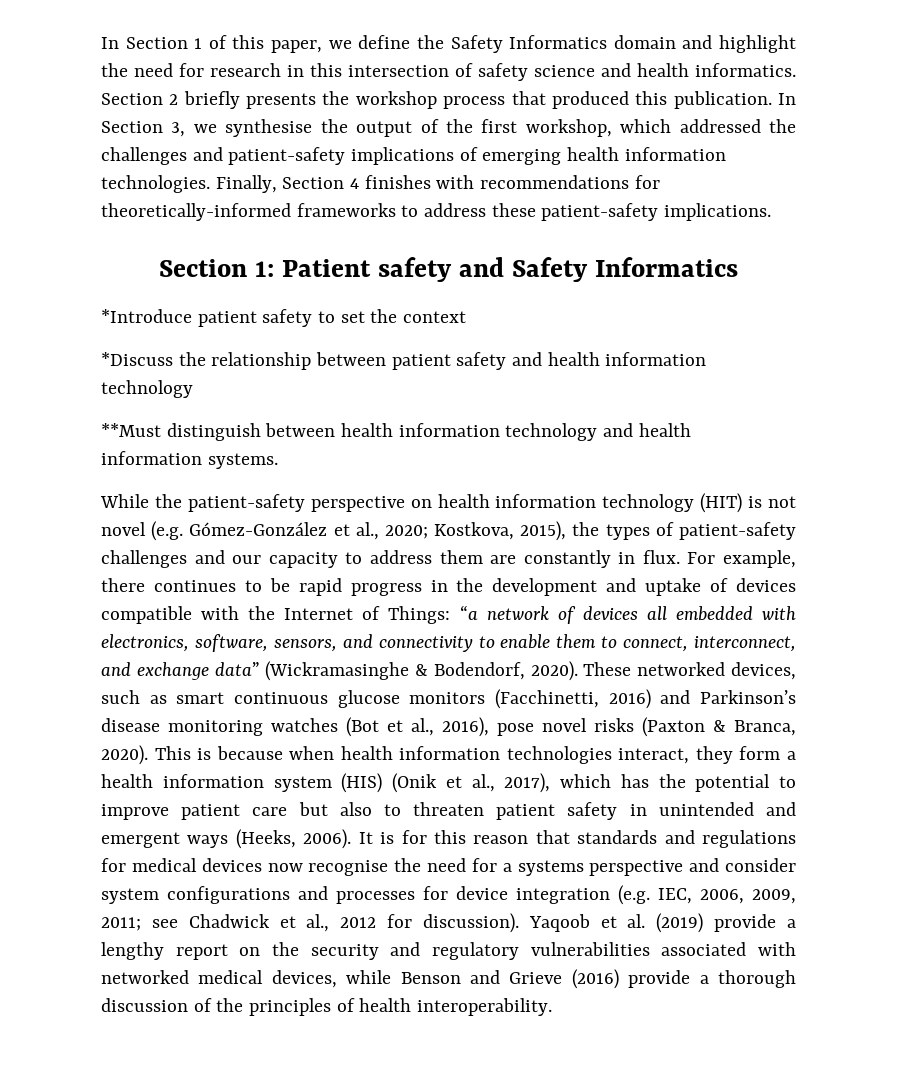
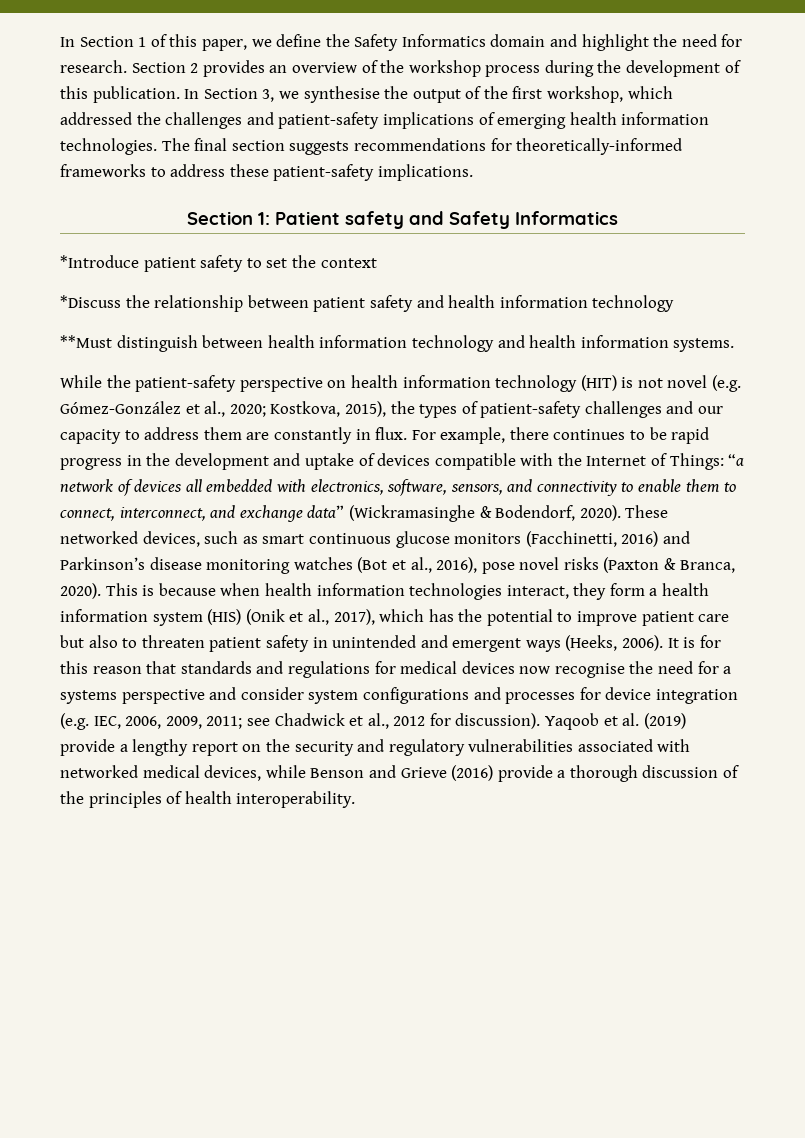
[210,63,796,81] [101,91,629,109] research in this intersection of safety science and health informatics. Section 2 briefly presents the workshop process that produced -> [60,60,741,77] research. Section 2 provides an overview of the workshop process during the development of
[215,175,475,193] Finally, Section 4 finishes with -> [161,138,350,155] The final section suggests

